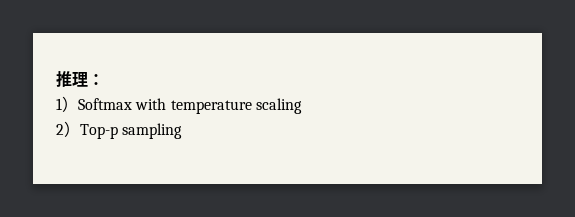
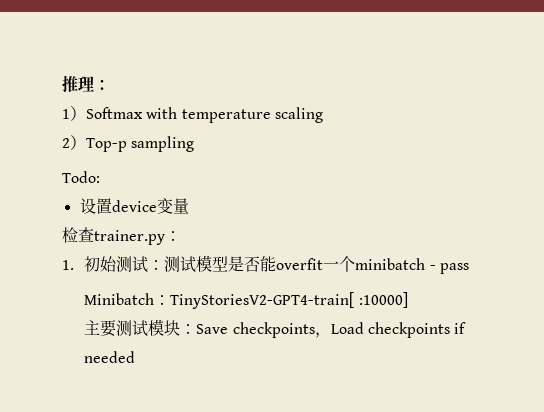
(183, 131) none -> [62,171,100,183] [79,198,189,214] [62,227,181,245] [62,255,469,274] [84,292,408,309] [84,319,467,338] [84,351,136,363] // Todo: // 设置device变量 // 检查trainer.py： // 1.初始测试：测试模型是否能overfit一个minibatch - pass // Minibatch：TinyStoriesV2-GPT4-train[ :10000] // 主要测试模块：Save checkpoints，Load checkpoints if needed

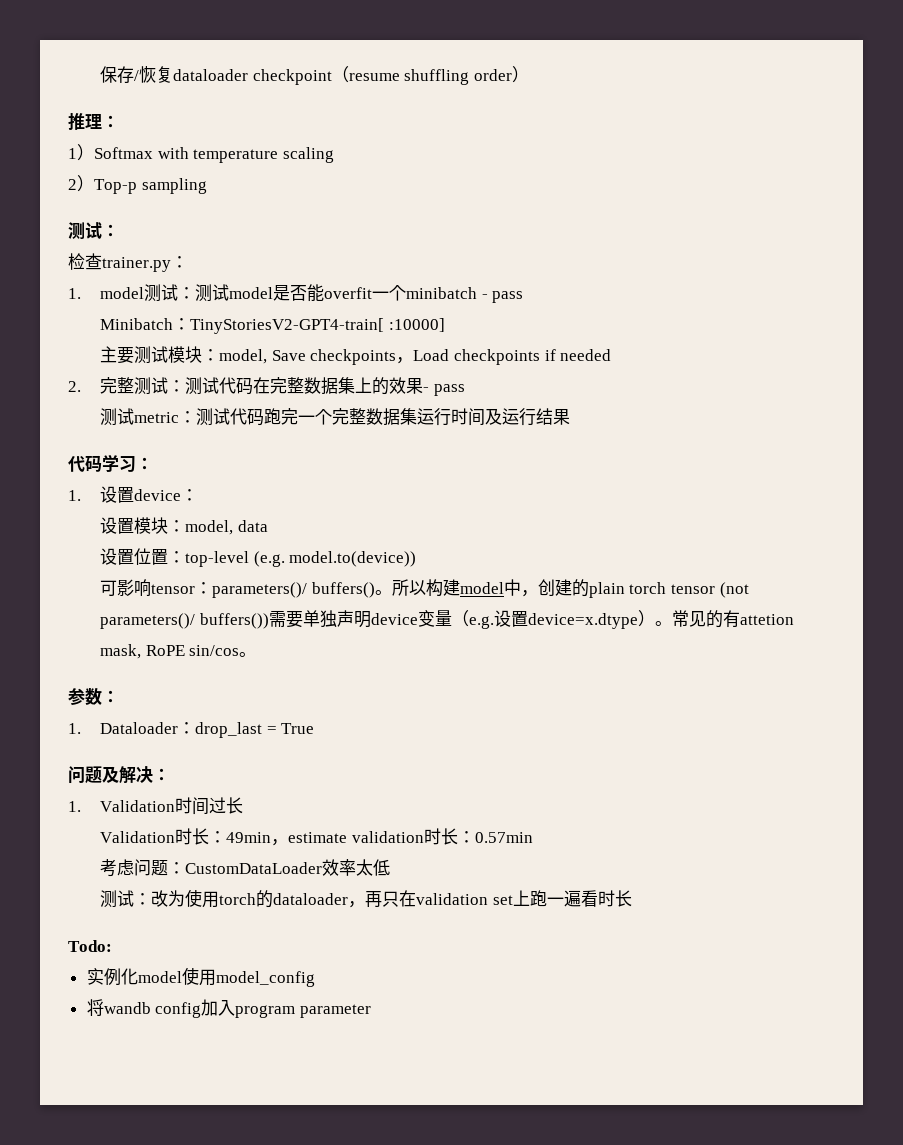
(62, 83) none -> [100,66,529,85] 保存/恢复dataloader checkpoint（resume shuffling order） //
[62,171,100,183] [79,198,189,214] Todo: // 设置device变量 -> [68,222,119,239] 测试：
[84,255,229,272] 初始测试：测试模型 -> [100,284,274,302] model测试：测试model
(197, 329) none -> [219,349,268,364] model,
(136, 357) none -> [68,377,465,396] [100,408,571,426] [68,454,153,472] [68,486,199,503] [100,517,268,535] [100,548,417,567] [100,579,749,598] [100,610,794,629] [100,644,257,659] [68,688,119,705] [68,722,315,738] [68,766,170,784] [68,797,244,815] [100,828,533,846] [100,859,391,877] [100,889,632,908] [68,940,112,952] [86,967,315,987] [86,999,371,1018] // 2.完整测试：测试代码在完整数据集上的效果- pass // 测试metric：测试代码跑完一个完整数据集运行时间及运行结果 // 代码学习： // 1.设置device： // 设置模块：model, data // 设置位置：top-level (e.g. model.to(device)) // 可影响tensor：parameters()/ buffers()。所以构建model中，创建的plain torch tensor (not parameters()/ buffers())需要单独声明device变量（e.g.设置device=x.dtype）。常见的有attetion mask, RoPE sin/cos。 // 参数： // 1. Dataloader：drop_last = True // 问题及解决： // 1. Validation时间过长 // Validation时长：49min，estimate validation时长：0.57min // 考虑问题：CustomDataLoader效率太低 // 测试：改为使用torch的dataloader，再只在validation set上跑一遍看时长 // Todo: // 实例化model使用model_config // 将wandb config加入program parameter

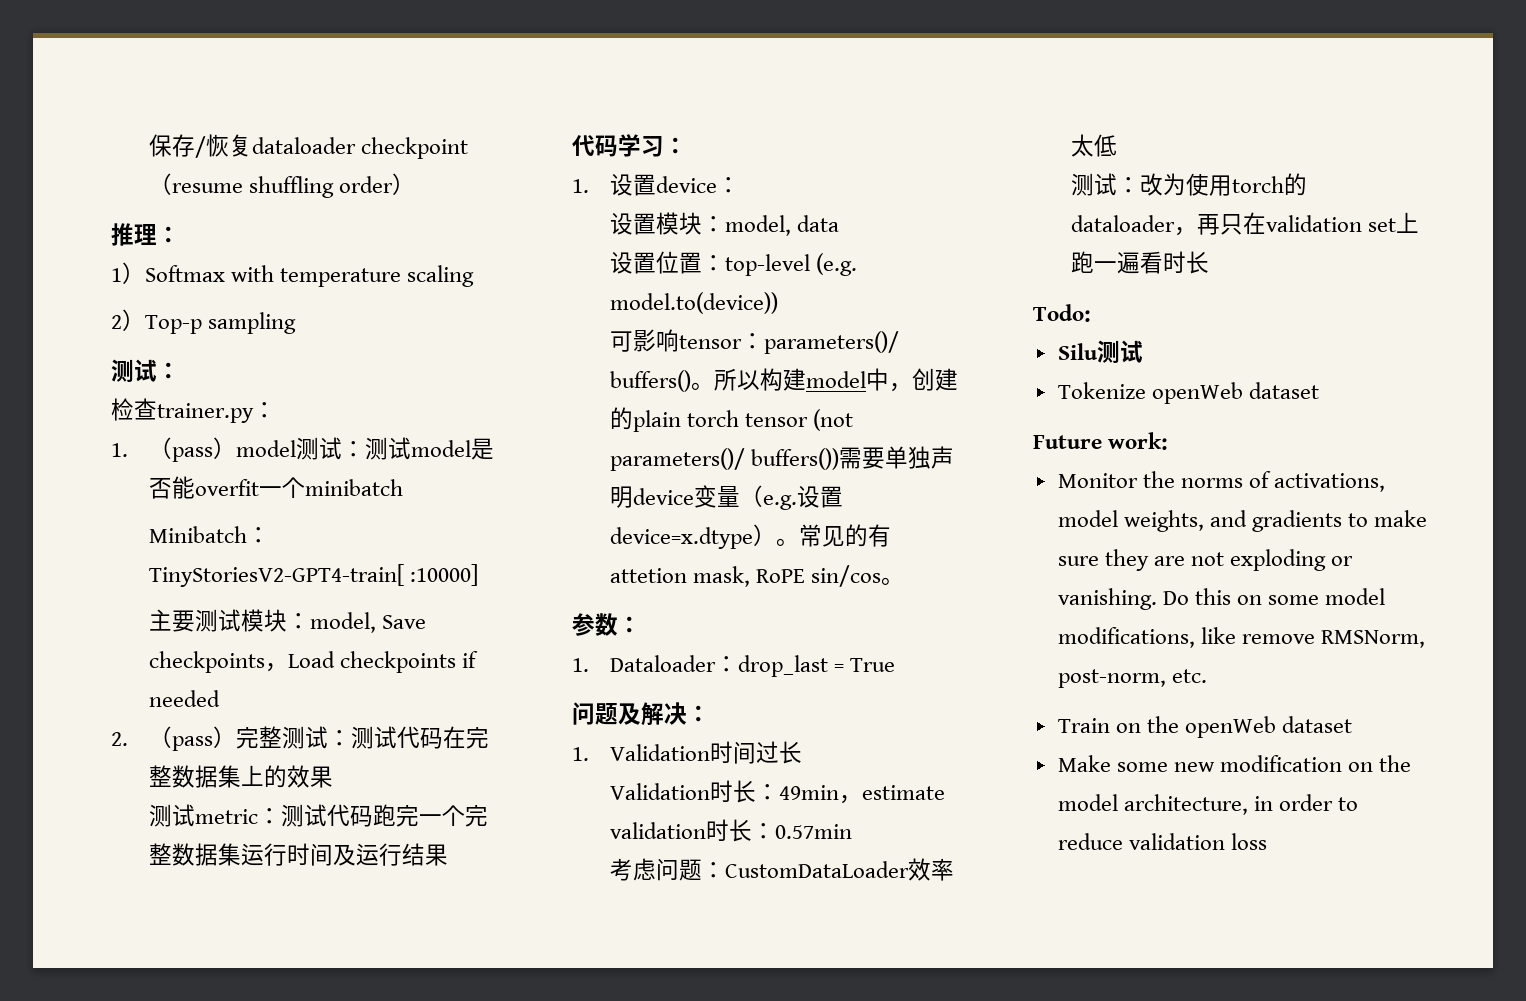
(81, 293) none -> [148,437,236,462] （pass）
[481,291,524,303] - pass -> (403, 487) none
(81, 386) none -> [148,726,236,751] （pass）
[423,384,465,396] - pass -> (333, 777) none
[86,967,315,987] [86,999,371,1018] 实例化model使用model_config // 将wandb config加入program parameter -> [1057,340,1143,363] [1057,382,1319,404] [1033,432,1169,450] [1057,471,1386,492] [1057,510,1428,532] [1057,549,1354,571] [1057,588,1386,610] [1057,627,1425,648] [1057,669,1207,688] [1057,716,1353,738] [1057,755,1412,772] [1057,794,1359,815] [1057,833,1267,850] Silu测试 // Tokenize openWeb dataset // Future work: // Monitor the norms of activations, model weights, and gradients to make sure they are not exploding or vanishing. Do this on some model modifications, like remove RMSNorm, post-norm, etc. // Train on the openWeb dataset // Make some new modification on the model architecture, in order to reduce validation loss

